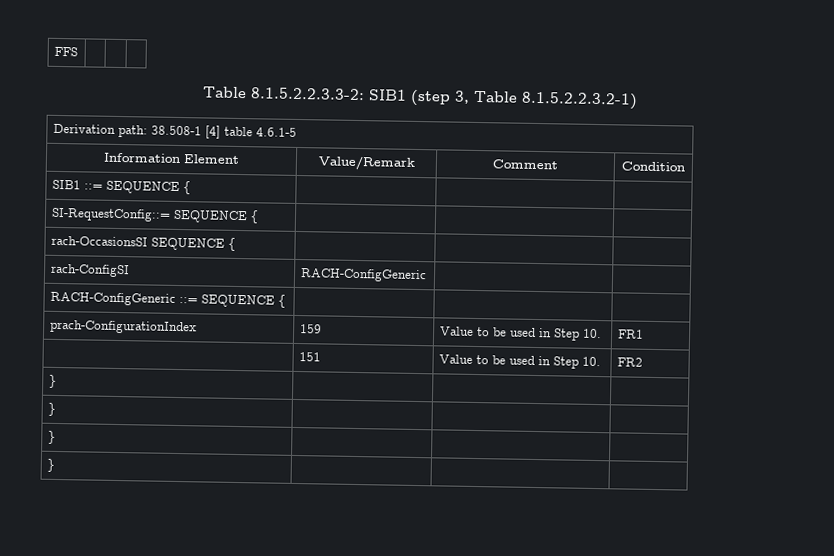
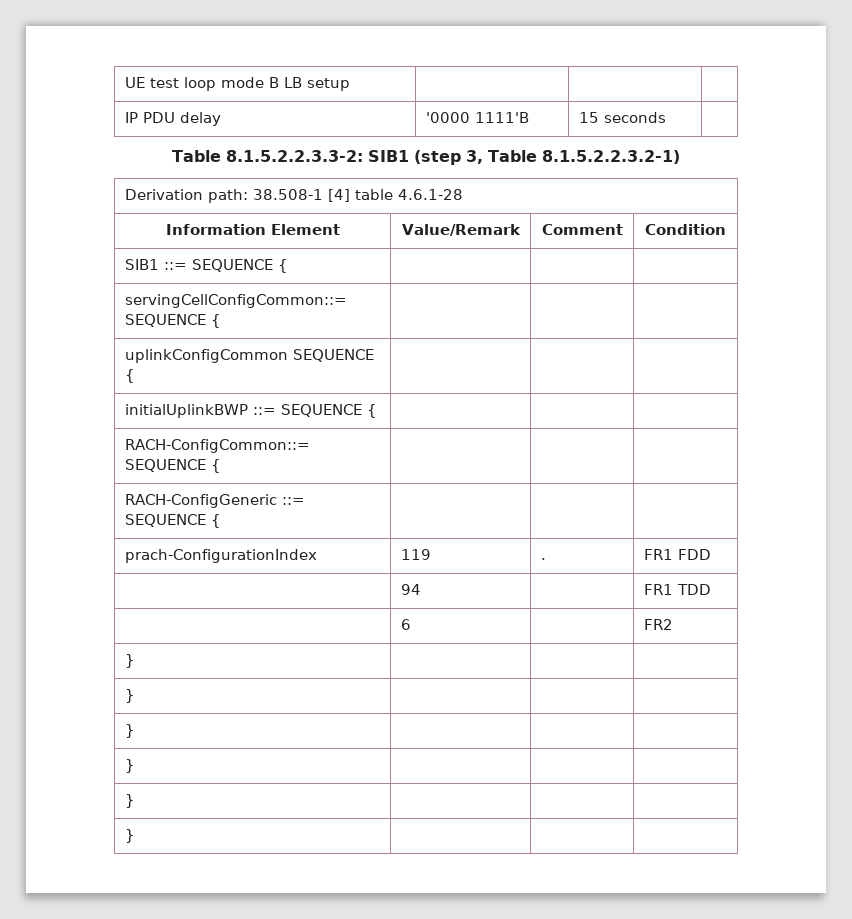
[53,46,78,57] FFS | | -> [124,77,350,91] [124,112,221,126] [425,112,529,123] [578,112,666,123] UE test loop mode B LB setup | | | // IP PDU delay | '0000 1111'B | 15 seconds
[255,127,297,137] 4.6.1-5 -> [397,189,463,200] 4.6.1-28
[50,207,259,224] [50,235,236,251] [49,263,130,278] [299,268,427,283] SI-RequestConfig::= SEQUENCE { | | | // rach-OccasionsSI SEQUENCE { | | | // rach-ConfigSI | RACH-ConfigGeneric -> [124,294,347,308] [124,314,221,328] [124,349,374,363] [124,369,135,383] [124,404,377,418] [124,439,310,453] [124,459,221,473] servingCellConfigCommon::= SEQUENCE { | | | // uplinkConfigCommon SEQUENCE { | | | // initialUplinkBWP ::= SEQUENCE { | | | // RACH-ConfigCommon::= SEQUENCE { |
[299,324,322,334] [439,326,602,341] [617,329,644,339] [298,352,321,362] [438,354,601,369] 159 | Value to be used in Step 10. | FR1 // | 151 | Value to be used in Step 10. -> [400,549,431,560] [540,558,546,560] [643,549,711,560] [400,584,421,595] [643,584,711,595] [400,619,411,630] 119 | . | FR1 FDD // | 94 | | FR1 TDD // | 6 |
(55, 465) none -> [124,794,135,808] [124,829,135,843] // } | | | // } | | |

